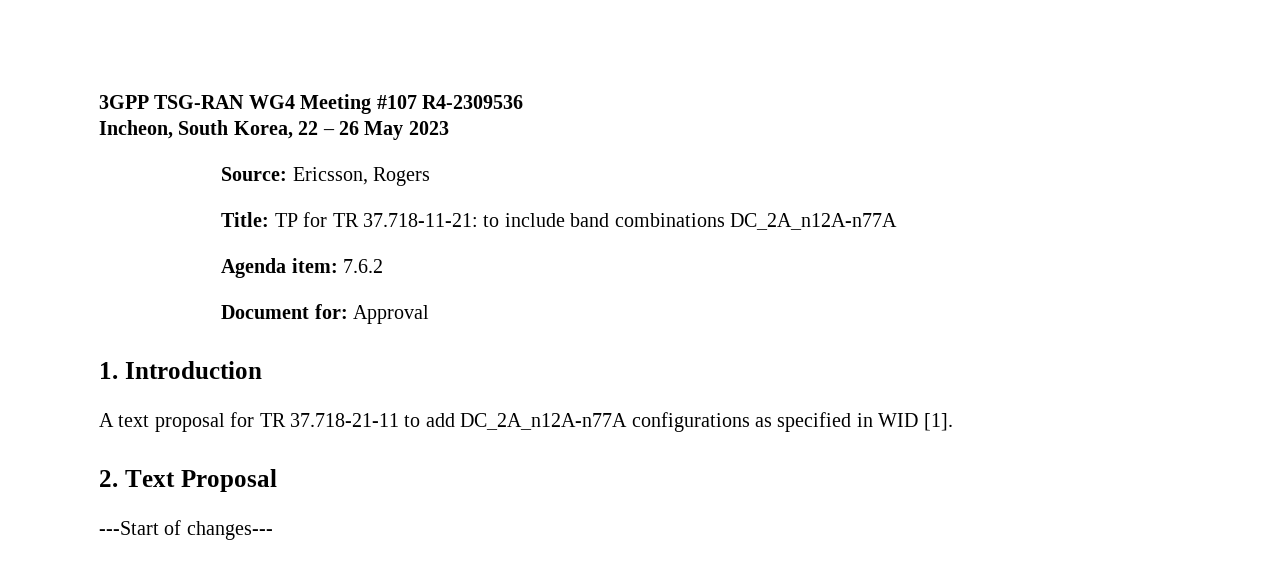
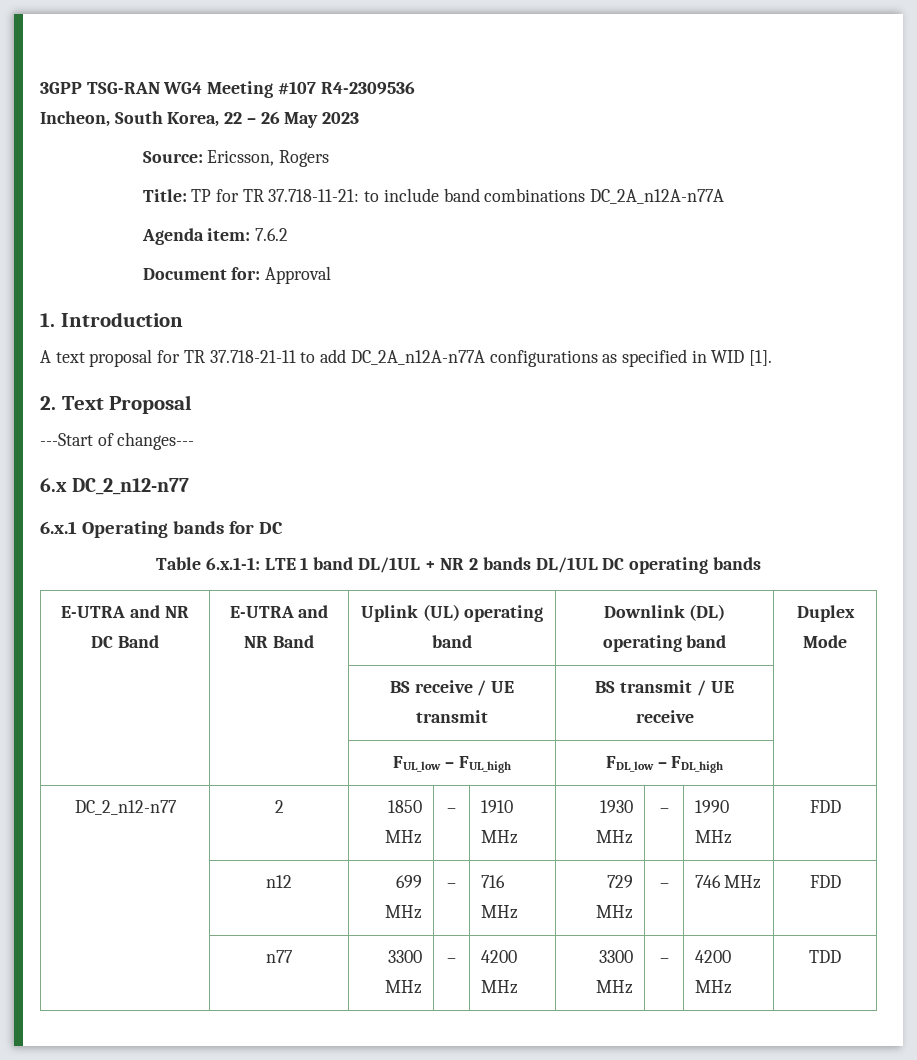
(273, 530) none -> [40,478,190,495] [40,521,283,538] [156,557,761,574] [61,605,189,618] [91,635,159,648] [229,605,329,618] [244,635,314,648] [360,604,544,622] [432,635,472,648] [603,604,726,621] [602,635,727,652] [796,605,855,622] [803,635,847,648] [389,680,515,696] [416,710,488,723] [595,680,734,696] [635,710,694,723] [393,756,511,773] [605,756,724,773] [74,800,177,815] [274,800,284,813] [388,800,423,813] [385,830,423,844] [447,808,456,813] [480,800,513,813] [480,830,518,844] [600,800,634,813] [596,830,634,844] [659,808,669,813] [694,800,729,813] [694,830,732,844] [809,800,841,813] [266,875,292,888] [396,875,423,888] [385,905,423,919] [447,883,456,888] [480,875,505,888] [480,905,518,919] [607,875,634,888] [596,905,634,919] [659,883,669,888] [694,875,762,889] [809,875,841,888] [266,950,293,963] [388,950,423,963] [385,980,423,994] [447,958,456,963] [480,950,517,963] [480,980,518,994] [599,950,634,963] [596,980,634,994] [659,958,669,963] [694,950,731,963] [694,980,732,994] [809,950,841,963] // 6.x DC_2_n12-n77 // 6.x.1 Operating bands for DC // Table 6.x.1-1: LTE 1 band DL/1UL + NR 2 bands DL/1UL DC operating bands // E-UTRA and NR DC Band | E-UTRA and NR Band | Uplink (UL) operating band | Downlink (DL) operating band | Duplex Mode // | | BS receive / UE transmit | BS transmit / UE receive | // | | FUL_low – FUL_high | FDL_low – FDL_high | // DC_2_n12-n77 | 2 | 1850 MHz | – | 1910 MHz | 1930 MHz | – | 1990 MHz | FDD // | n12 | 699 MHz | – | 716 MHz | 729 MHz | – | 746 MHz | FDD // | n77 | 3300 MHz | – | 4200 MHz | 3300 MHz | – | 4200 MHz | TDD

